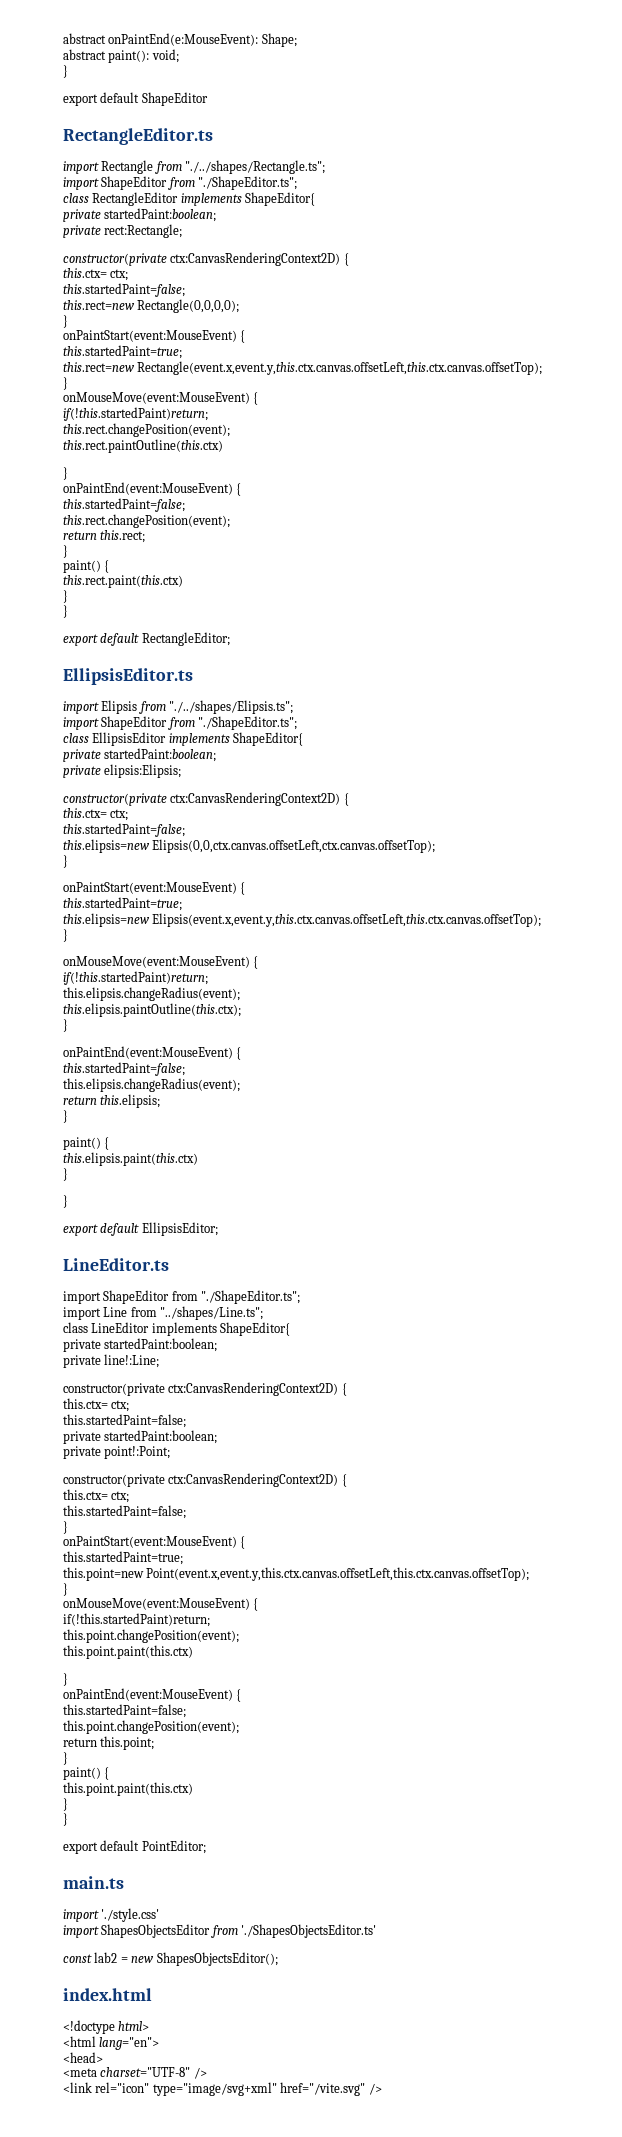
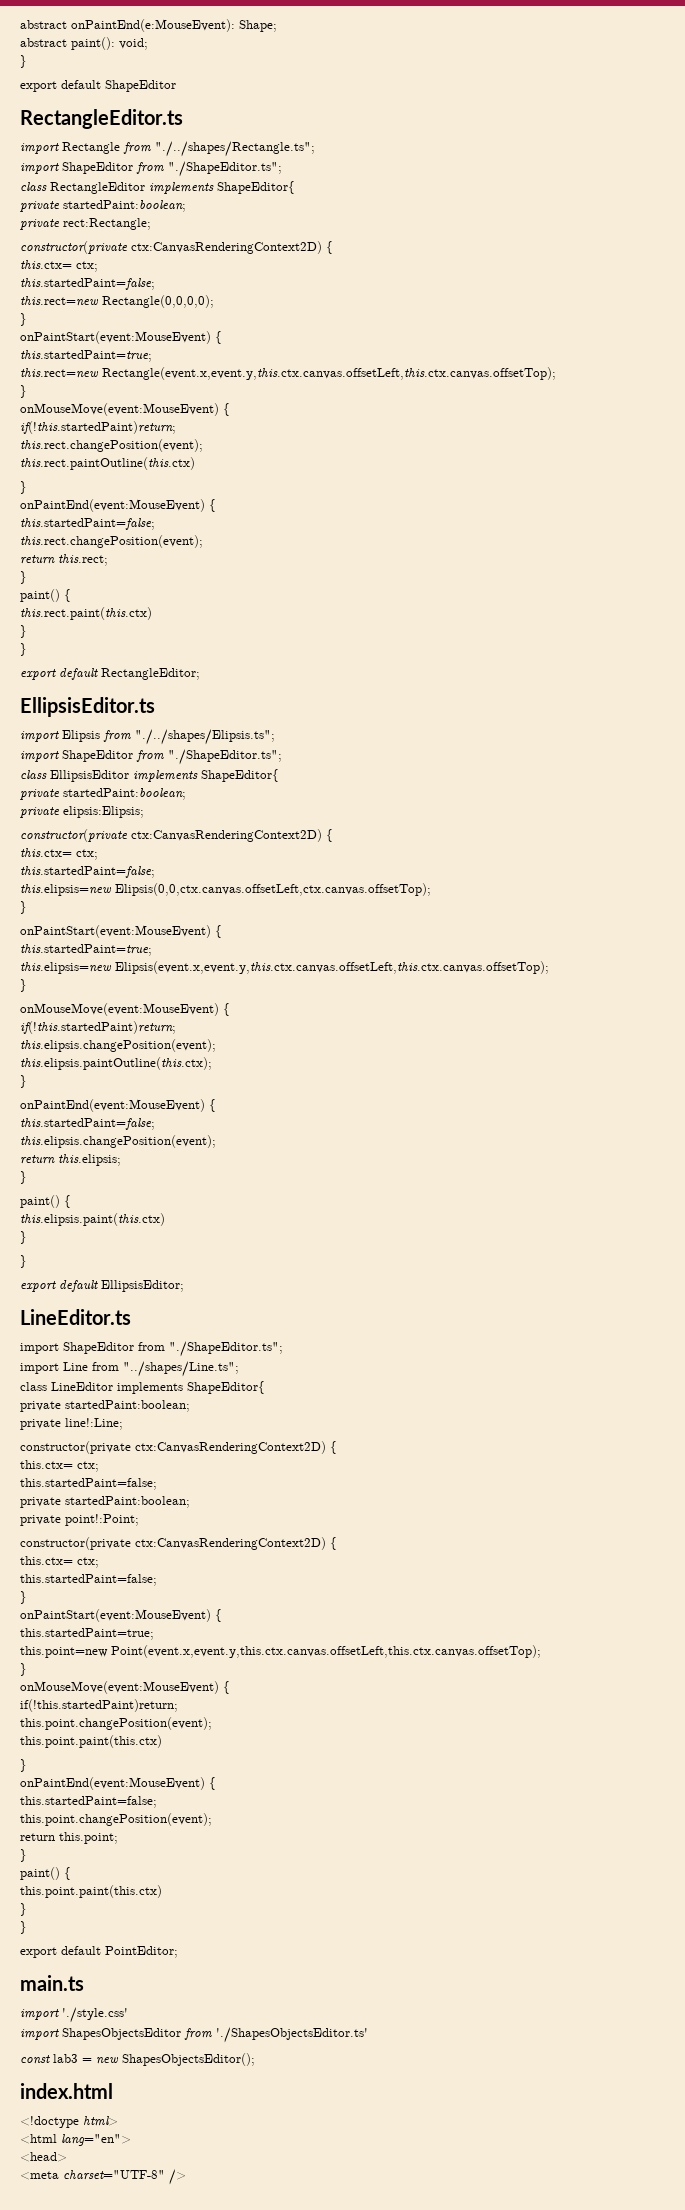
[63,987,240,1001] this.elipsis.changeRadius(event); -> [20,1039,216,1052] this.elipsis.changePosition(event);
[63,1078,240,1092] this.elipsis.changeRadius(event); -> [20,1135,216,1148] this.elipsis.changePosition(event);
[94,1952,118,1963] lab2 -> [53,2054,78,2063] lab3
[63,2082,382,2096] // <link rel="icon" type="image/svg+xml" href="/vite.svg" /> -> (186, 2177) none

